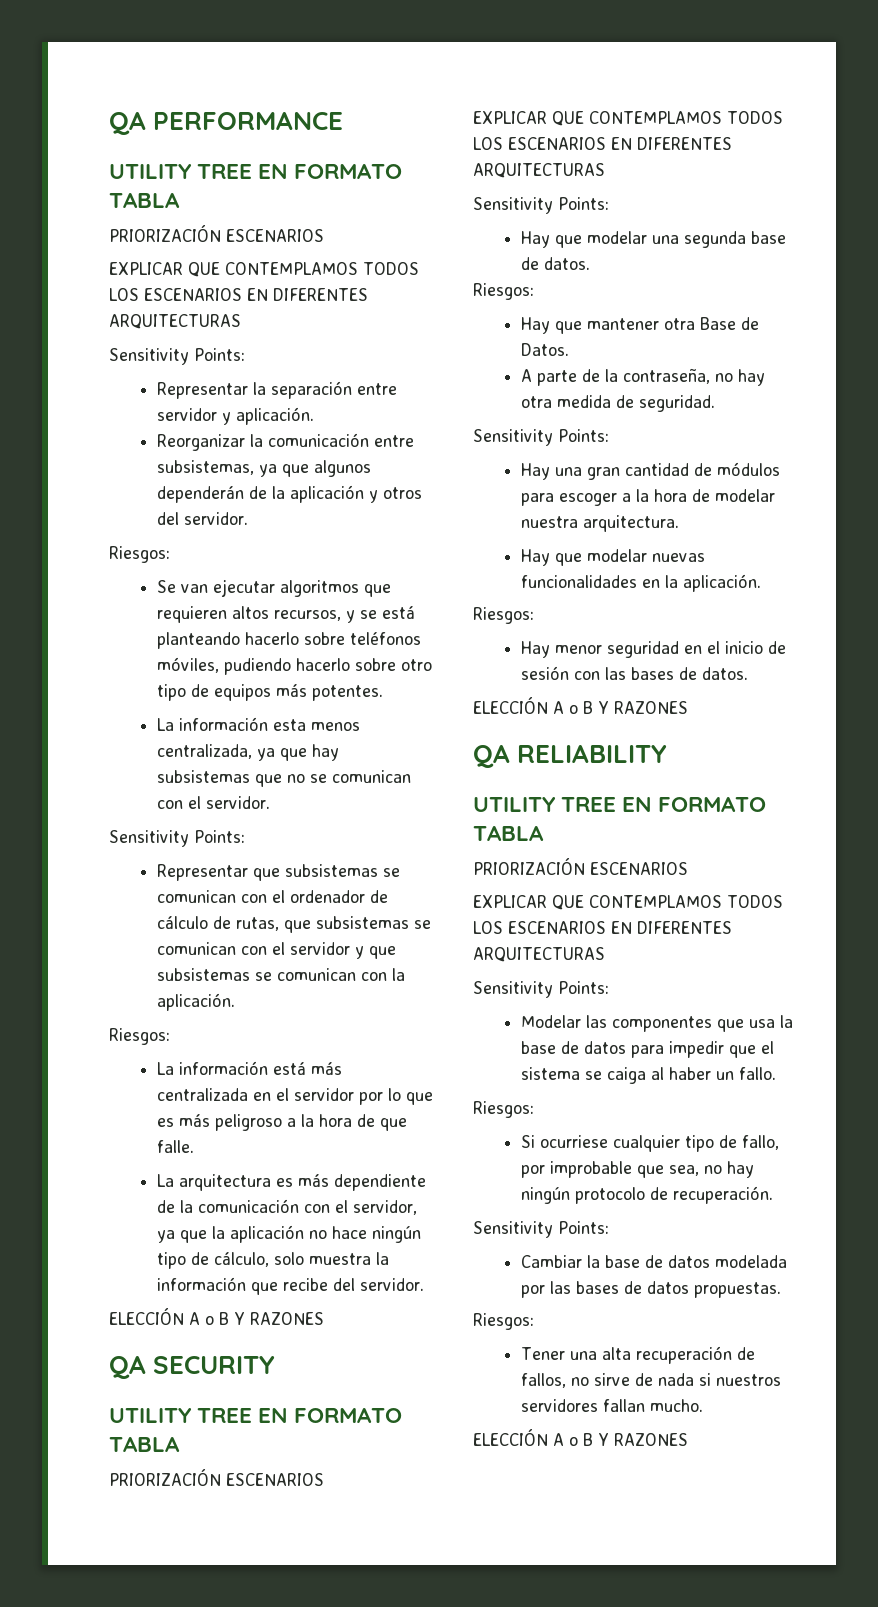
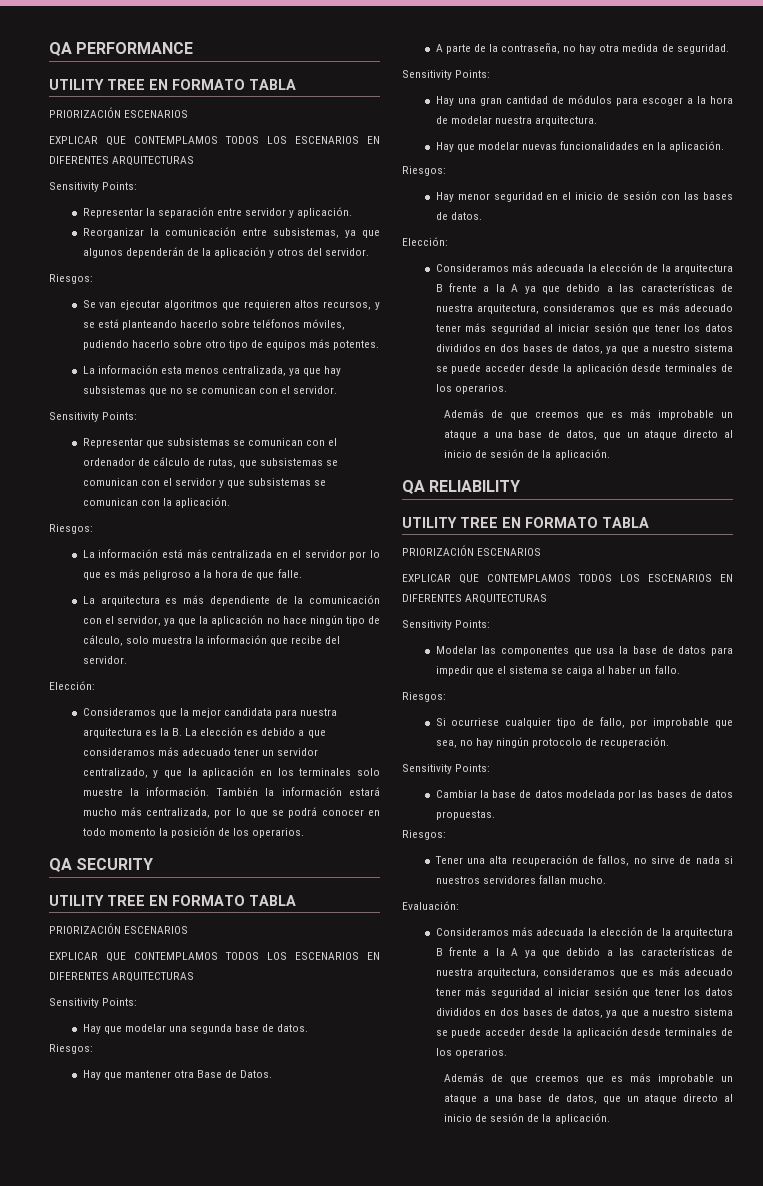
[109,1308,324,1325] ELECCIÓN A o B Y RAZONES -> [49,681,95,690] [82,708,338,718] [82,727,326,738] [82,747,319,756] [82,767,380,778] [82,787,380,796] [82,807,380,818] [82,827,305,838] Elección: // Consideramos que la mejor candidata para nuestra arquitectura es la B. La elección es debido a que consideramos más adecuado tener un servidor centralizado, y que la aplicación en los terminales solo muestre la información. También la información estará mucho más centralizada, por lo que se podrá conocer en todo momento la posición de los operarios.
[473,697,688,714] ELECCIÓN A o B Y RAZONES -> [402,237,448,246] [435,263,733,274] [435,283,733,294] [435,303,733,314] [435,323,734,334] [435,344,733,354] [435,363,733,374] [435,384,507,394] [443,409,733,420] [443,430,733,440] [443,449,610,460] Elección: // Consideramos más adecuada la elección de la arquitectura B frente a la A ya que debido a las características de nuestra arquitectura, consideramos que es más adecuado tener más seguridad al iniciar sesión que tener los datos divididos en dos bases de datos, ya que a nuestro sistema se puede acceder desde la aplicación desde terminales de los operarios. // Además de que creemos que es más improbable un ataque a una base de datos, que un ataque directo al inicio de sesión de la aplicación.
[473,1429,688,1446] ELECCIÓN A o B Y RAZONES -> [402,901,459,910] [435,927,733,938] [435,947,733,958] [435,967,733,978] [435,987,734,998] [435,1008,733,1018] [435,1027,733,1038] [435,1048,507,1058] [443,1073,733,1084] [443,1094,733,1104] [443,1113,610,1124] Evaluación: // Consideramos más adecuada la elección de la arquitectura B frente a la A ya que debido a las características de nuestra arquitectura, consideramos que es más adecuado tener más seguridad al iniciar sesión que tener los datos divididos en dos bases de datos, ya que a nuestro sistema se puede acceder desde la aplicación desde terminales de los operarios. // Además de que creemos que es más improbable un ataque a una base de datos, que un ataque directo al inicio de sesión de la aplicación.

